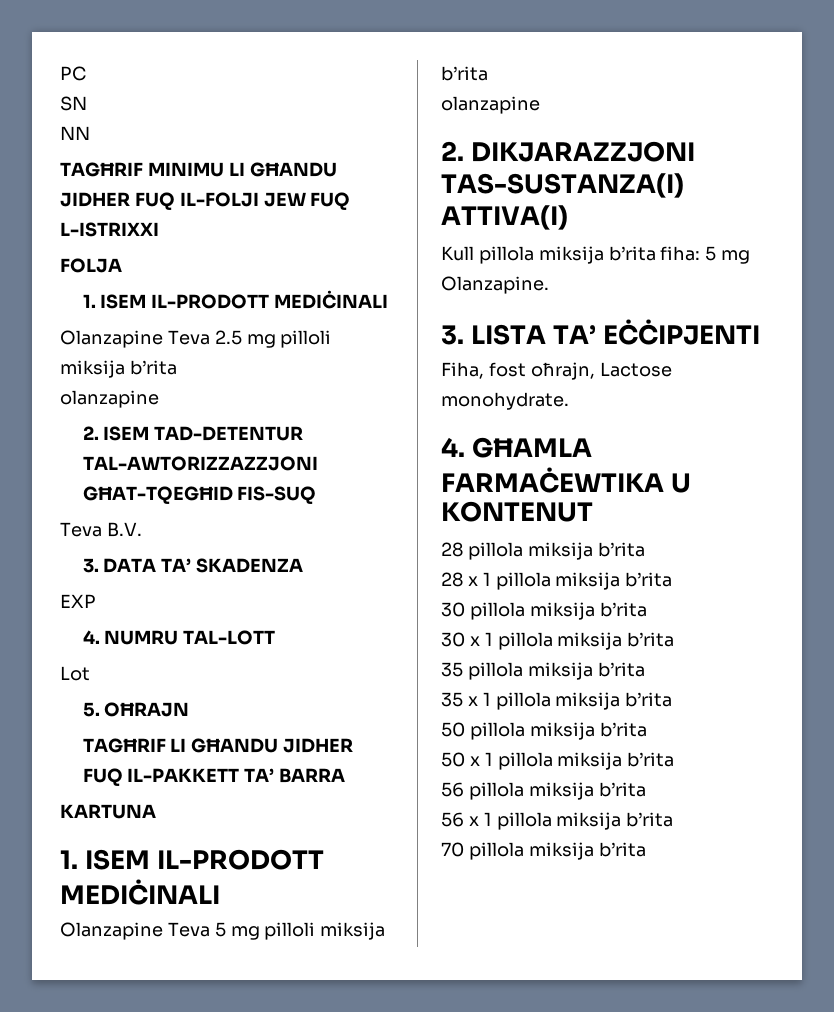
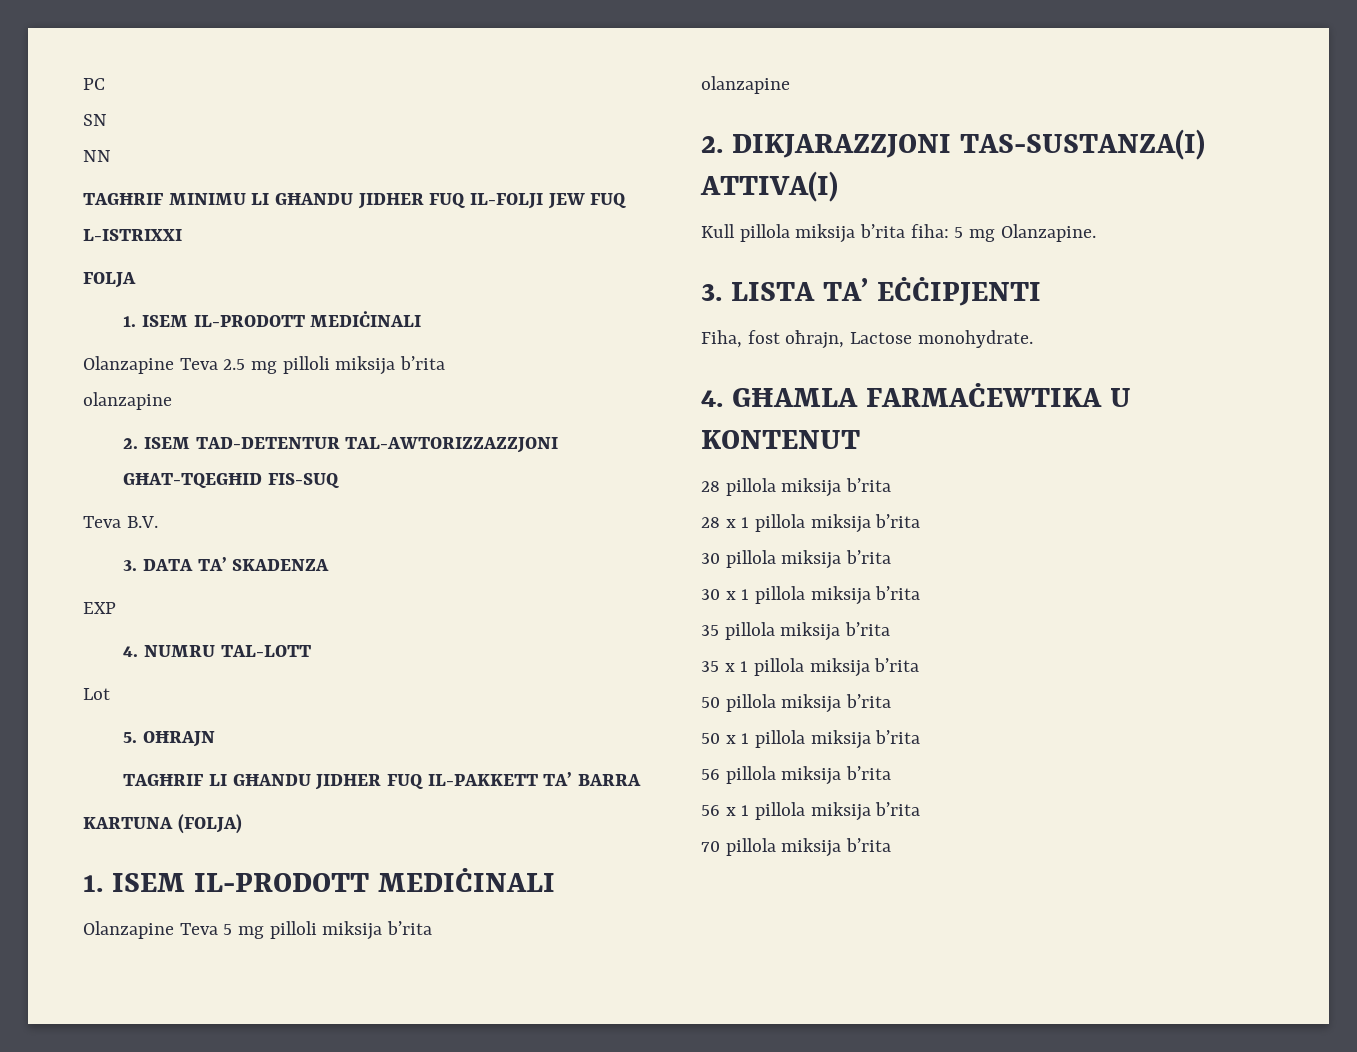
(156, 811) none -> [177,814,242,834] (FOLJA)

